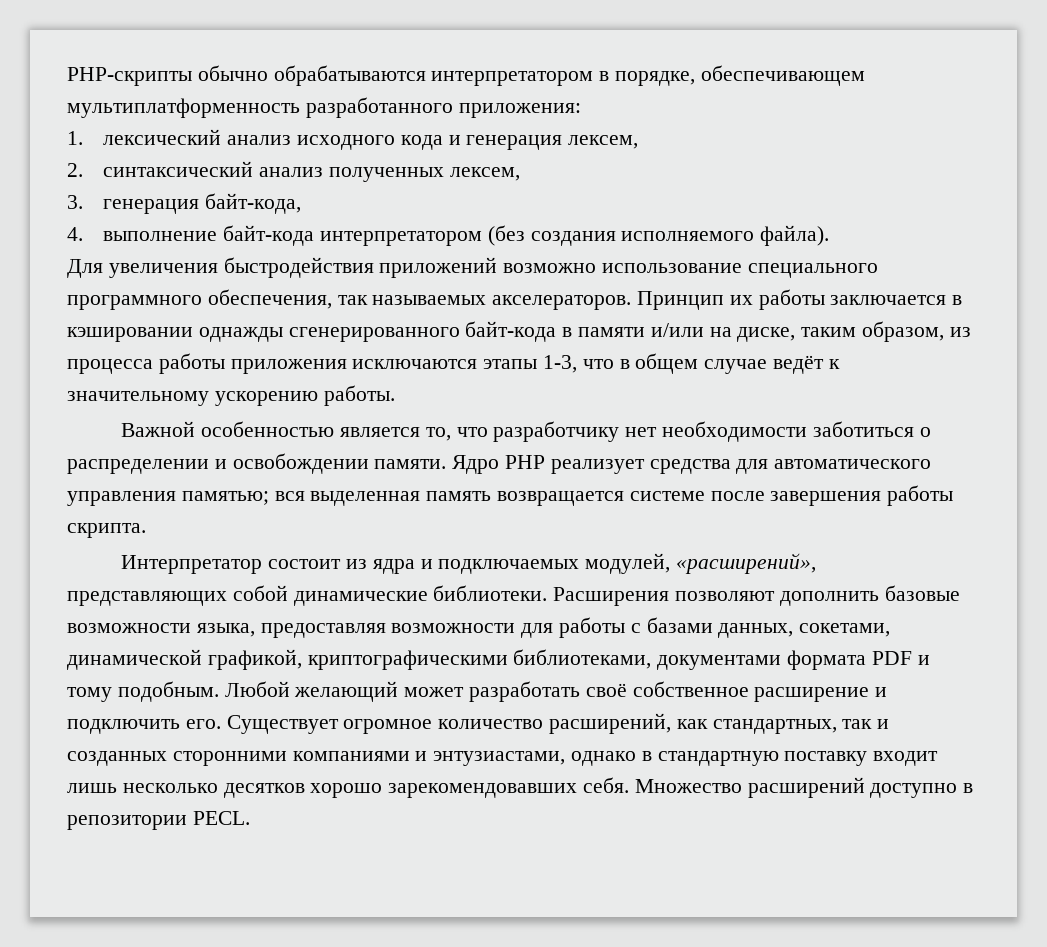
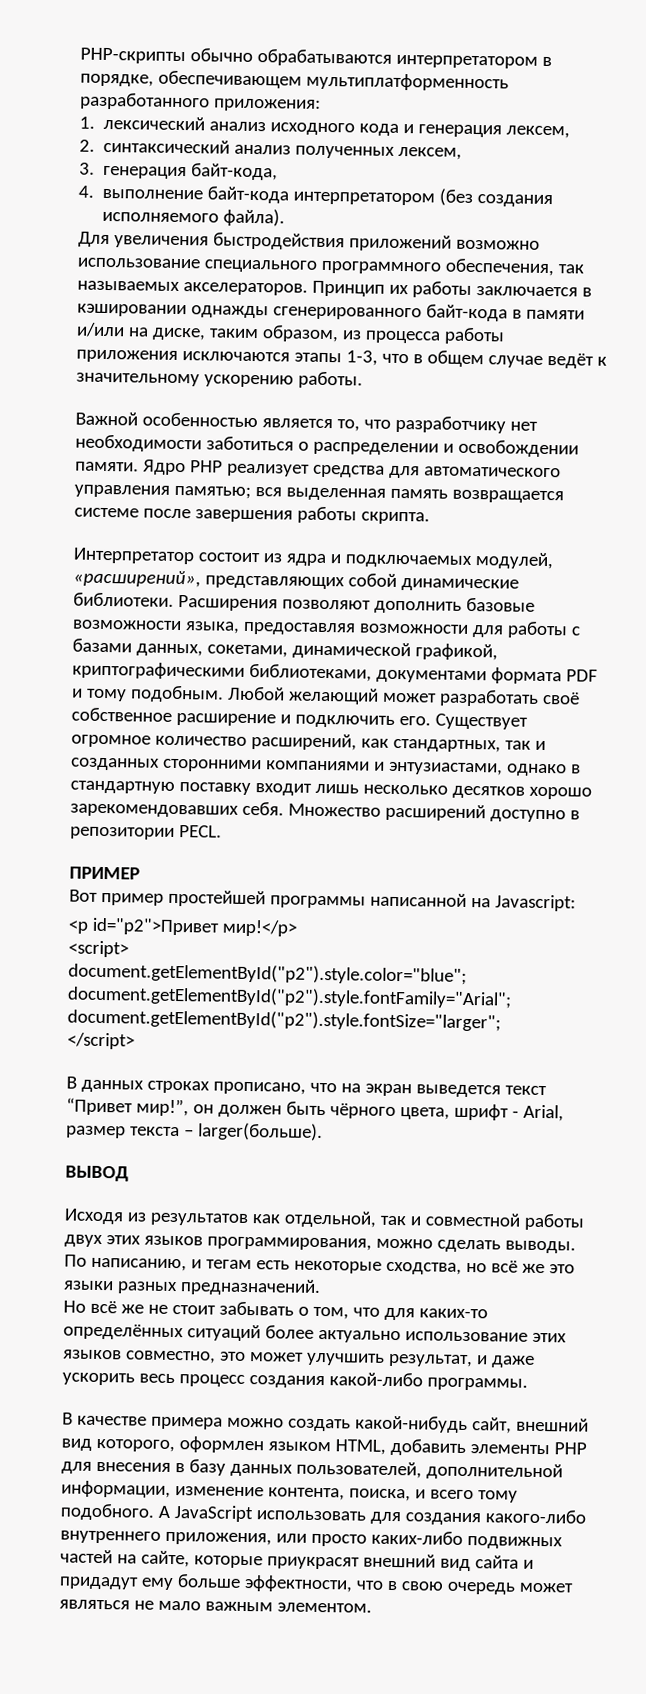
(250, 818) none -> [69,866,140,880] [69,889,576,912] [68,917,297,937] [68,940,129,958] [68,962,467,985] [67,985,512,1009] [67,1008,501,1032] [67,1032,135,1050] [66,1076,547,1098] [66,1097,564,1122] [66,1122,323,1142] [65,1165,129,1182] [64,1208,585,1231] [64,1234,576,1254] [64,1254,575,1275] [63,1278,321,1296] [63,1300,488,1321] [63,1323,567,1344] [63,1349,535,1368] [62,1372,528,1391] [62,1412,589,1434] [61,1436,587,1456] [61,1459,563,1481] [61,1480,518,1503] [60,1503,586,1526] [60,1530,563,1550] [60,1549,534,1572] [59,1574,573,1595] [59,1599,372,1613] // ПРИМЕР // Вот пример простейшей программы написанной на Javascript: // <p id="p2">Привет мир!</p> // <script> // document.getElementById("p2").style.color="blue"; document.getElementById("p2").style.fontFamily="Arial"; document.getElementById("p2").style.fontSize="larger"; // </script> // В данных строках прописано, что на экран выведется текст “Привет мир!”, он должен быть чёрного цвета, шрифт - Arial, размер текста – larger(больше). // ВЫВОД // Исходя из результатов как отдельной, так и совместной работы двух этих языков программирования, можно сделать выводы. По написанию, и тегам есть некоторые сходства, но всё же это языки разных предназначений. // Но всё же не стоит забывать о том, что для каких-то определённых ситуаций более актуально использование этих языков совместно, это может улучшить результат, и даже ускорить весь процесс создания какой-либо программы. // В качестве примера можно создать какой-нибудь сайт, внешний вид которого, оформлен языком HTML, добавить элементы PHP для внесения в базу данных пользователей, дополнительной информации, изменение контента, поиска, и всего тому подобного. А JavaScript использовать для создания какого-либо внутреннего приложения, или просто каких-либо подвижных частей на сайте, которые приукрасят внешний вид сайта и придадут ему больше эффектности, что в свою очередь может являться не мало важным элементом.

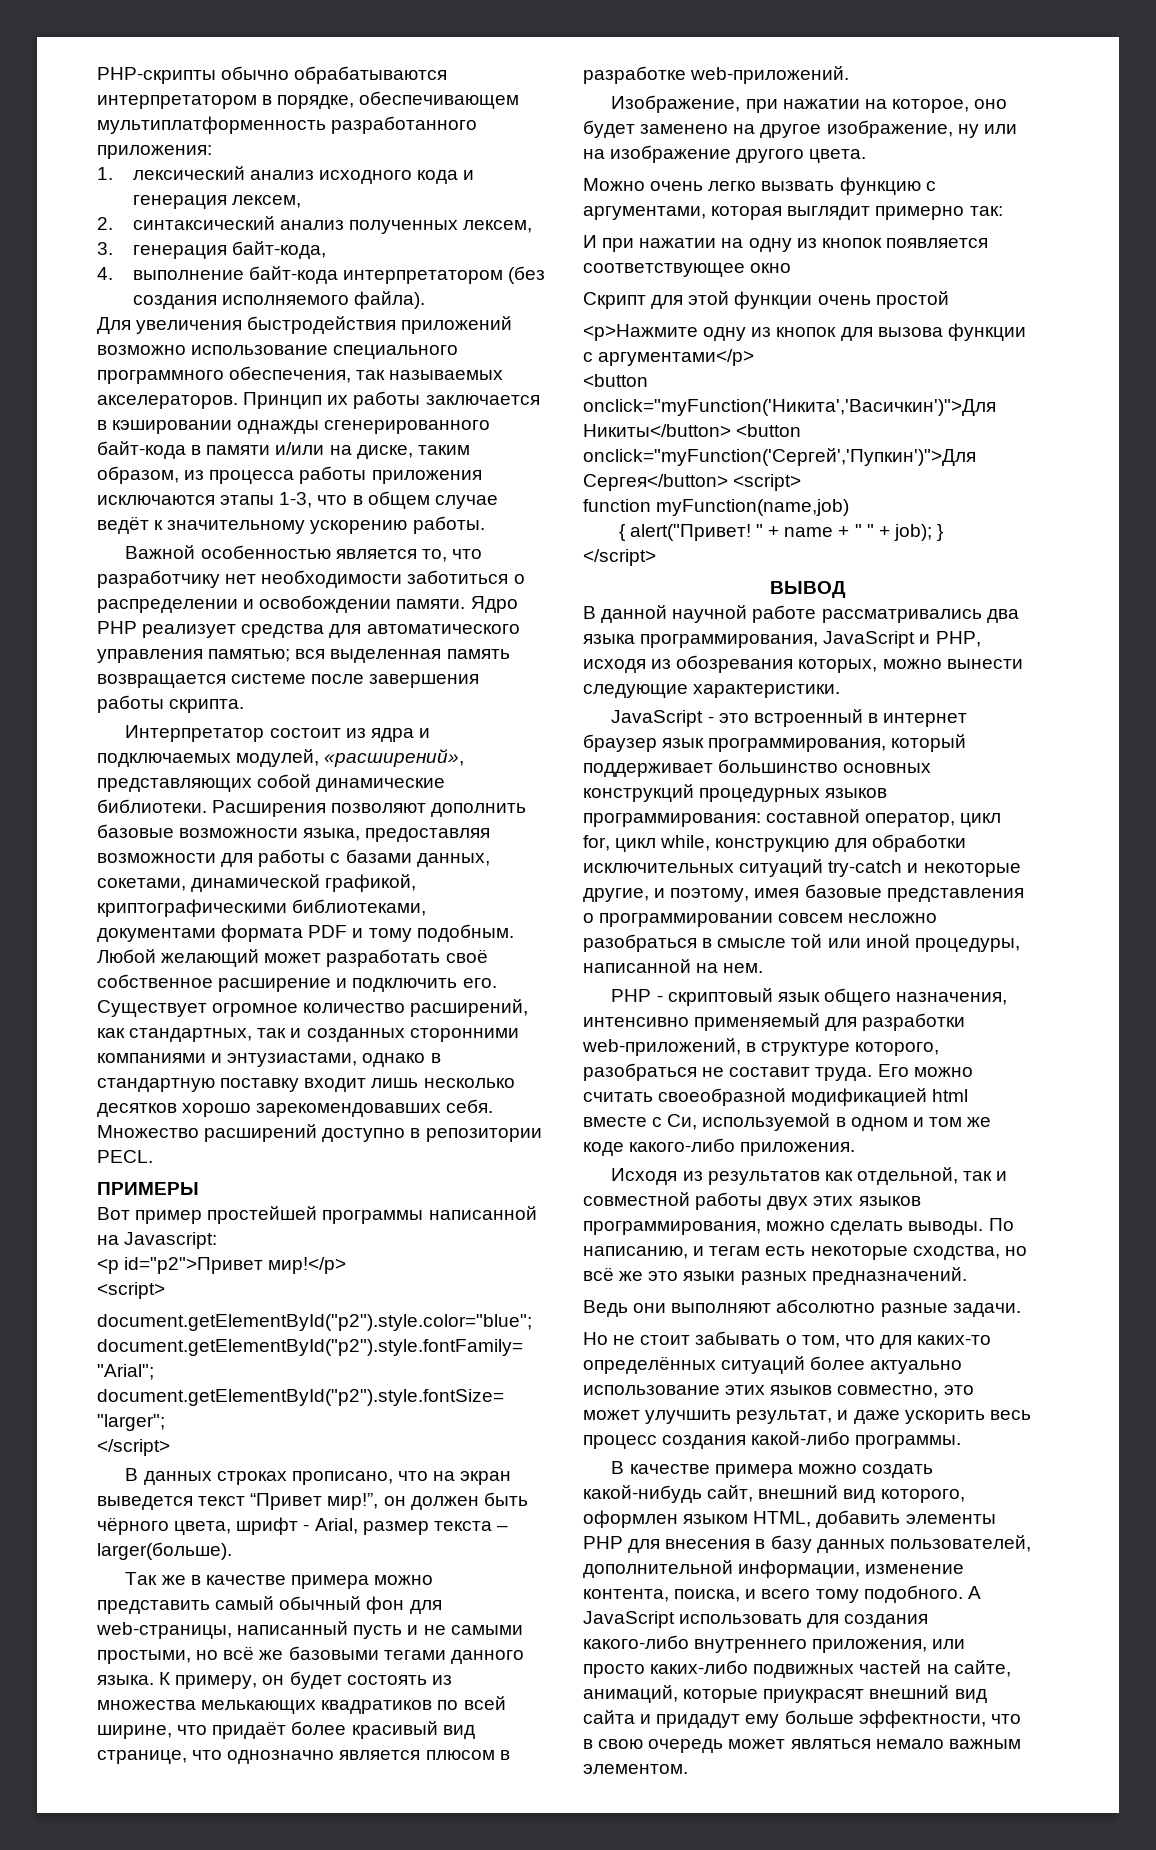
[69,866,140,880] ПРИМЕР -> [97,1182,199,1195] ПРИМЕРЫ
[65,1165,129,1182] ВЫВОД -> [125,1572,434,1589] [97,1596,442,1614] [96,1621,523,1639] [97,1646,524,1664] [97,1671,452,1689] [97,1696,506,1714] [97,1721,475,1739] [97,1750,510,1764] [583,66,850,84] [611,95,1008,113] [583,120,1017,138] [583,145,867,163] [583,177,936,195] [583,206,1003,220] [583,235,988,252] [583,263,792,277] [583,291,949,309] [583,323,1026,341] [583,349,755,366] [583,374,648,387] [583,399,996,416] [583,424,802,437] [583,448,976,466] [583,474,802,491] [583,499,850,516] [618,524,944,541] [583,549,656,566] [769,581,846,598] [583,605,1019,623] [583,631,981,648] [583,655,1023,673] [583,684,841,698] [611,709,968,727] [583,734,967,752] [583,759,932,777] [583,784,888,802] [583,809,1002,827] [583,834,966,852] [583,859,1021,877] [583,884,1024,902] [583,913,938,927] [583,934,1020,952] [583,959,764,973] [611,988,1008,1006] [583,1013,966,1031] [582,1038,940,1056] [583,1063,973,1081] [583,1088,969,1106] [583,1113,992,1131] [583,1138,856,1156] Так же в качестве примера можно представить самый обычный фон для web-страницы, написанный пусть и не самыми простыми, но всё же базовыми тегами данного языка. К примеру, он будет состоять из множества мелькающих квадратиков по всей ширине, что придаёт более красивый вид странице, что однозначно является плюсом в разработке web-приложений. // Изображение, при нажатии на которое, оно будет заменено на другое изображение, ну или на изображение другого цвета. // Можно очень легко вызвать функцию с аргументами, которая выглядит примерно так: // И при нажатии на одну из кнопок появляется соответствующее окно // Скрипт для этой функции очень простой // <p>Нажмите одну из кнопок для вызова функции с аргументами</p> // <button onclick="myFunction('Никита','Васичкин')">Для Никиты</button> <button onclick="myFunction('Сергей','Пупкин')">Для Сергея</button> <script> // function myFunction(name,job) // { alert("Привет! " + name + " " + job); } // </script> // ВЫВОД // В данной научной работе рассматривались два языка программирования, JavaScript и PHP, исходя из обозревания которых, можно вынести следующие характеристики. // JavaScript - это встроенный в интернет браузер язык программирования, который поддерживает большинство основных конструкций процедурных языков программирования: составной оператор, цикл for, цикл while, конструкцию для обработки исключительных ситуаций try-catch и некоторые другие, и поэтому, имея базовые представления о программировании совсем несложно разобраться в смысле той или иной процедуры, написанной на нем. // PHP - скриптовый язык общего назначения, интенсивно применяемый для разработки web-приложений, в структуре которого, разобраться не составит труда. Его можно считать своеобразной модификацией html вместе с Си, используемой в одном и том же коде какого-либо приложения.
(321, 1287) none -> [583,1299,1021,1317] // Ведь они выполняют абсолютно разные задачи.
[89,1300,144,1314] всё же -> (608, 1338) none
(190, 1559) none -> [583,1685,678,1703] анимаций,
[133,1600,201,1611] не мало -> [875,1739,944,1749] немало

